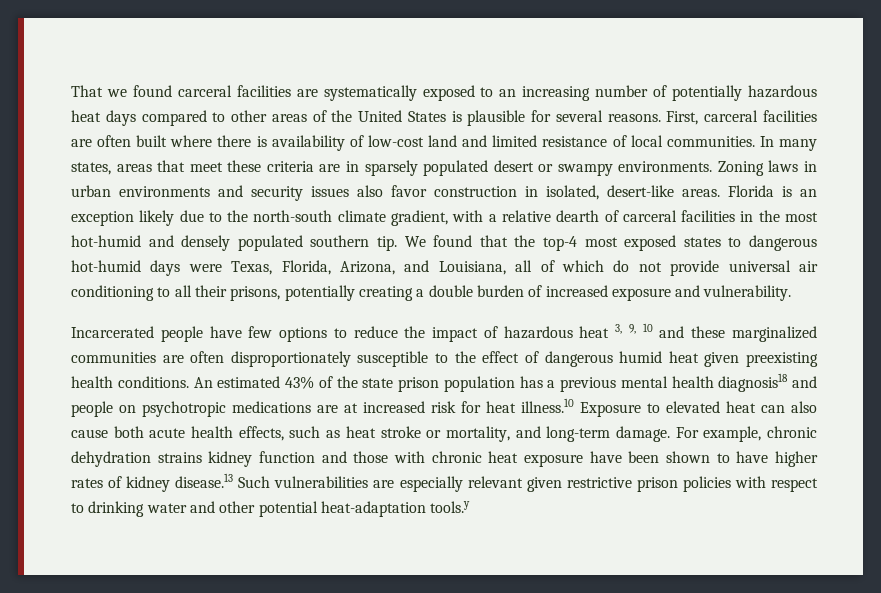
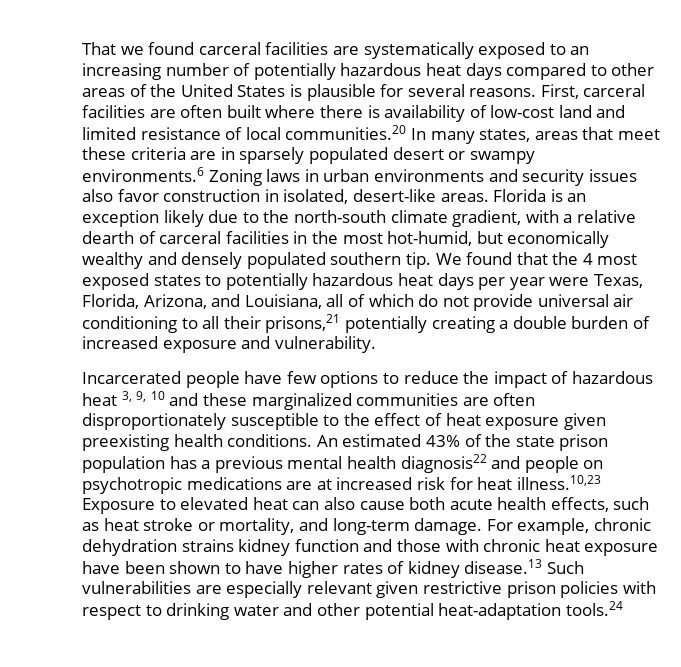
[666,136,755,147] communities. -> [285,125,407,140] communities.20
[618,161,713,172] environments. -> [82,167,204,182] environments.6
[71,235,141,247] hot-humid -> [387,231,610,248] [82,252,143,269] hot-humid, but economically wealthy
[543,236,578,251] top-4 -> [582,253,593,265] 4
[749,235,818,251] [71,260,181,276] dangerous hot-humid days -> [225,273,545,290] potentially hazardous heat days per year
[230,286,281,301] prisons, -> [265,314,341,333] prisons,21
[544,351,699,367] dangerous humid heat -> [445,413,560,430] heat exposure
[718,373,789,392] diagnosis18 -> [400,454,487,473] diagnosis22
[521,398,574,413] illness.10 -> [516,475,601,490] illness.10,23
[430,501,471,513] tools.y -> [565,601,623,616] tools.24

